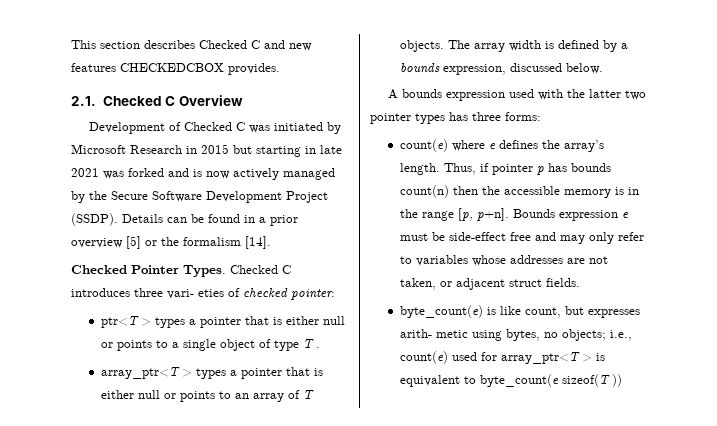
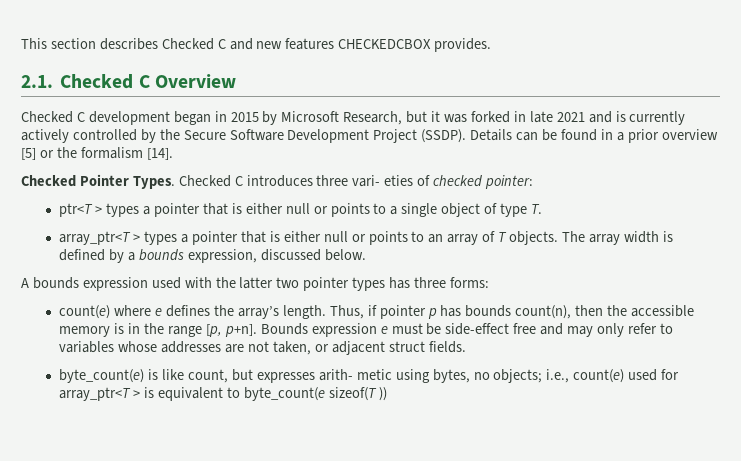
[88,122,341,134] [71,144,342,157] [71,168,335,180] Development of Checked C was initiated by Microsoft Research in 2015 but starting in late 2021 was forked and is now actively managed -> [21,111,686,125] [21,129,137,143] Checked C development began in 2015 by Microsoft Research, but it was forked in late 2021 and is currently actively controlled
[303,339,321,348] T . -> [530,204,542,214] T.
[400,185,450,198] count(n) -> [515,305,572,319] count(n),

